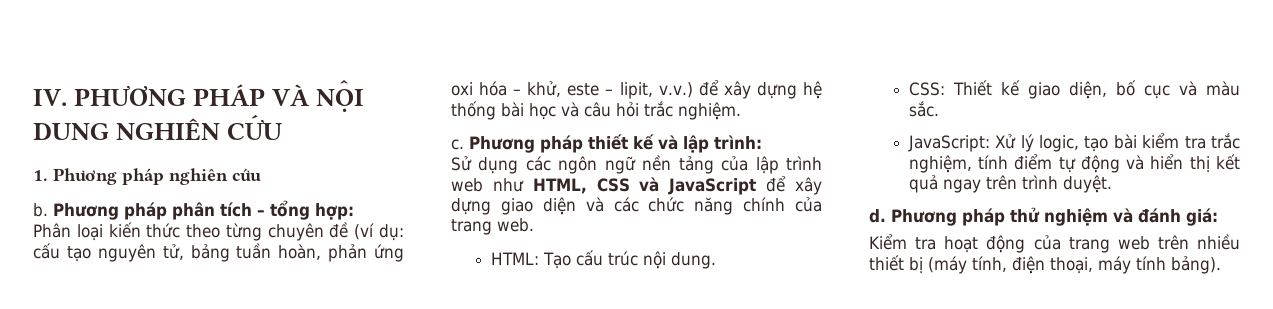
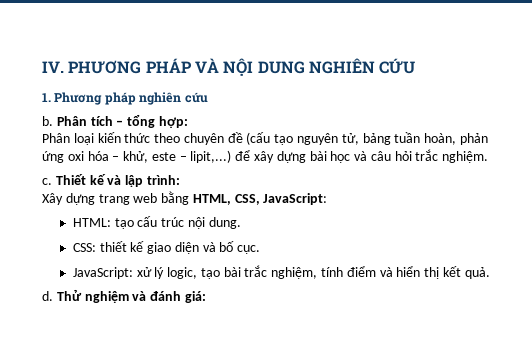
[53,202,215,220] Phương pháp phân -> [56,116,87,126] Phân
[225,223,262,241] từng -> (181, 138) none
[354,223,404,241] [33,243,60,259] (ví dụ: cấu -> [246,132,271,145] (cấu
[619,80,822,99] [451,101,496,120] lipit, v.v.) để xây dựng hệ thống -> [190,150,306,163] lipit,...) để xây dựng
[469,134,628,153] Phương pháp thiết -> [55,174,86,185] Thiết
[451,155,822,174] [451,176,822,195] [451,197,822,215] [451,218,534,235] Sử dụng các ngôn ngữ nền tảng của lập trình web như HTML, CSS và JavaScript để xây dựng giao diện và các chức năng chính của trang web. -> [42,191,328,205] Xây dựng trang web bằng HTML, CSS, JavaScript:
[542,252,571,269] Tạo -> [114,218,134,229] tạo
[952,80,992,96] Thiết -> [99,241,127,252] thiết
[1068,80,1240,99] [908,101,939,117] [907,134,1017,152] diện, bố cục và màu sắc. // JavaScript: Xử -> [174,241,261,254] [72,267,152,279] diện và bố cục. // JavaScript: xử
[1142,133,1206,149] kiểm tra -> (241, 272) none
[1058,155,1120,173] tự động -> (376, 271) none
[908,175,1112,193] [869,207,1218,226] [869,234,1240,253] [869,255,1221,274] quả ngay trên trình duyệt. // d. Phương pháp thử nghiệm và đánh giá: // Kiểm tra hoạt động của trang web trên nhiều thiết bị (máy tính, điện thoại, máy tính bảng). -> [464,267,490,279] [42,289,206,303] quả. // d. Thử nghiệm và đánh giá:

